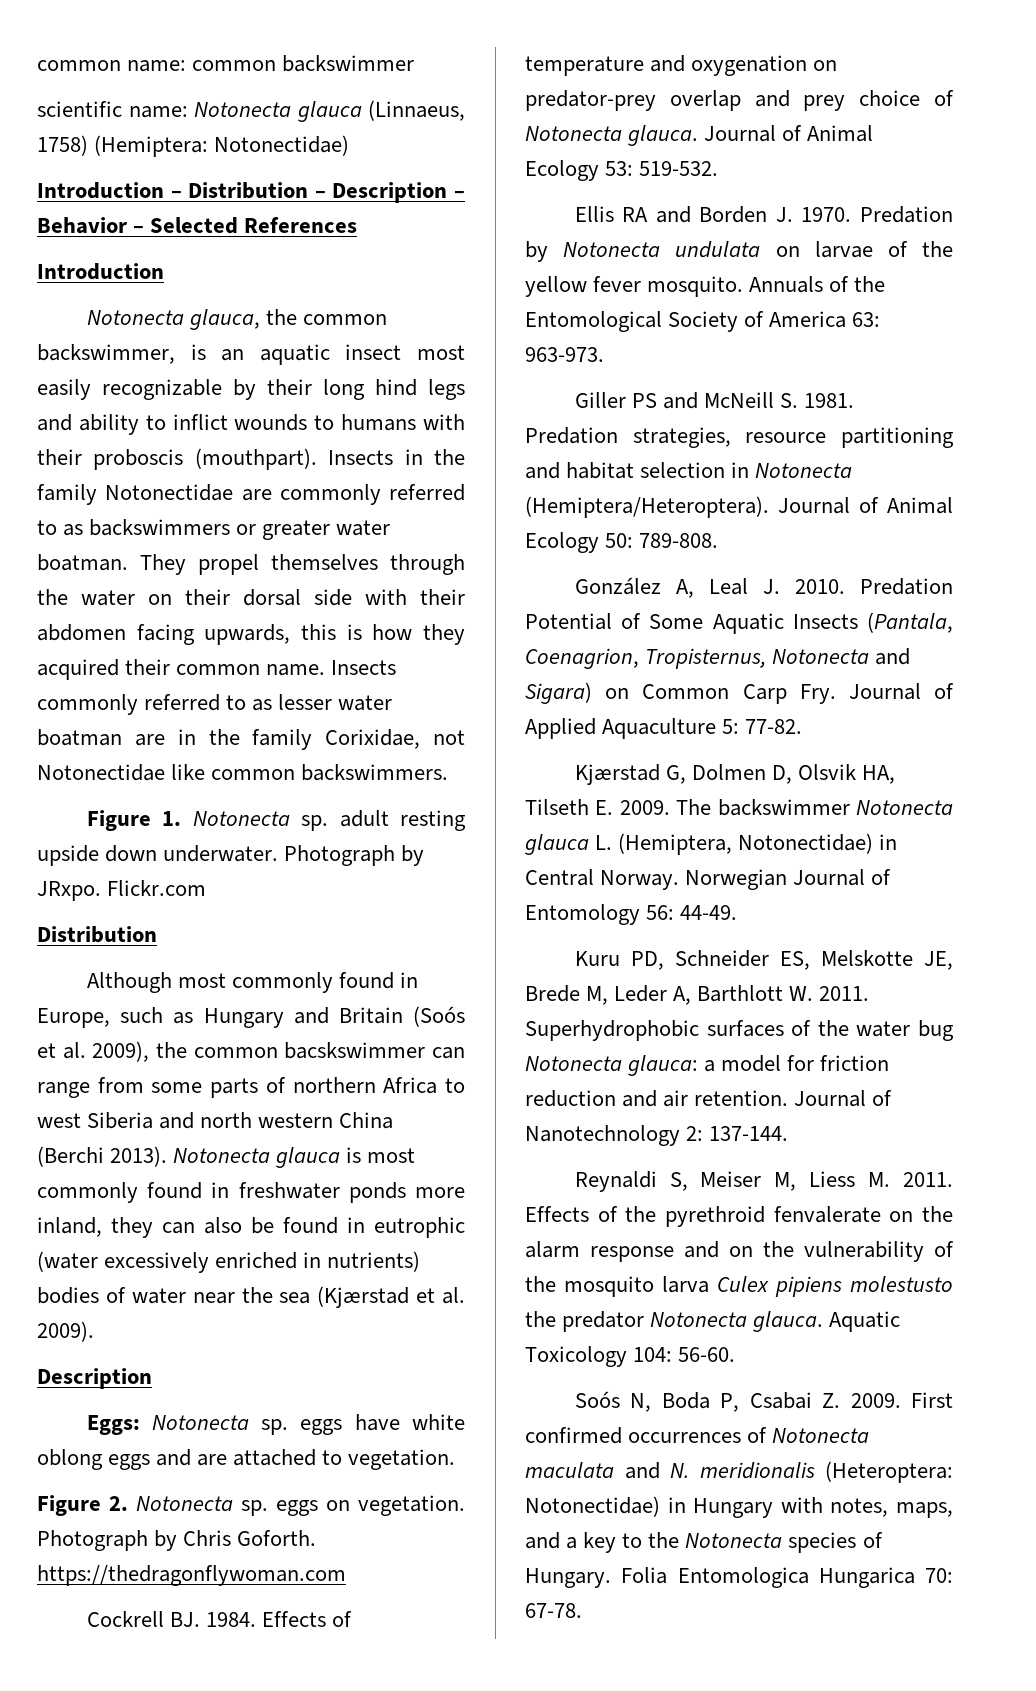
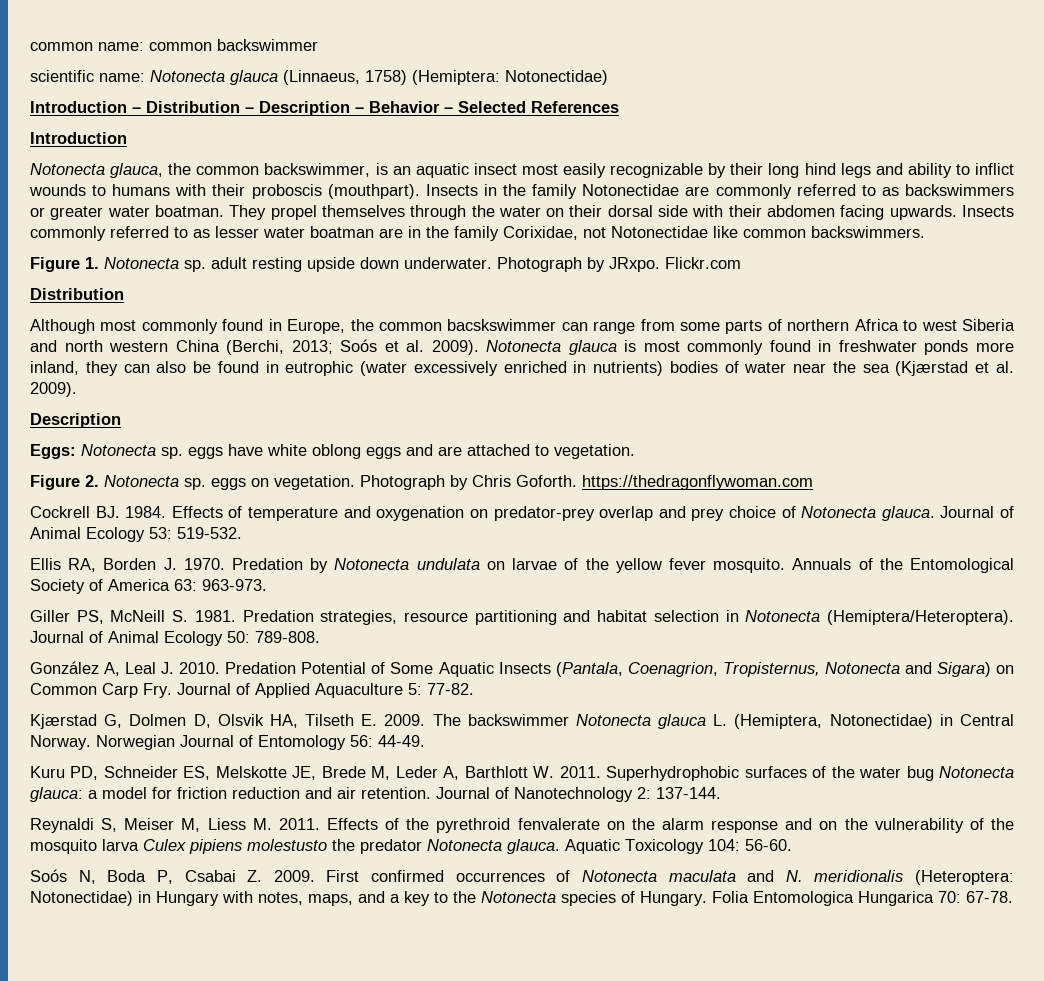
[204,624,466,645] [37,659,326,680] upwards, this is how they acquired their common name. -> [889,205,957,220] upwards.
[120,1006,466,1028] [37,1041,150,1062] such as Hungary and Britain (Soós et al. 2009), -> (346, 326) none
[37,1146,168,1167] (Berchi 2013). -> [226,339,479,355] (Berchi, 2013; Soós et al. 2009).
[622,206,691,223] RA and -> [68,558,97,572] RA,
[631,392,698,409] PS and -> [76,610,104,624] PS,

